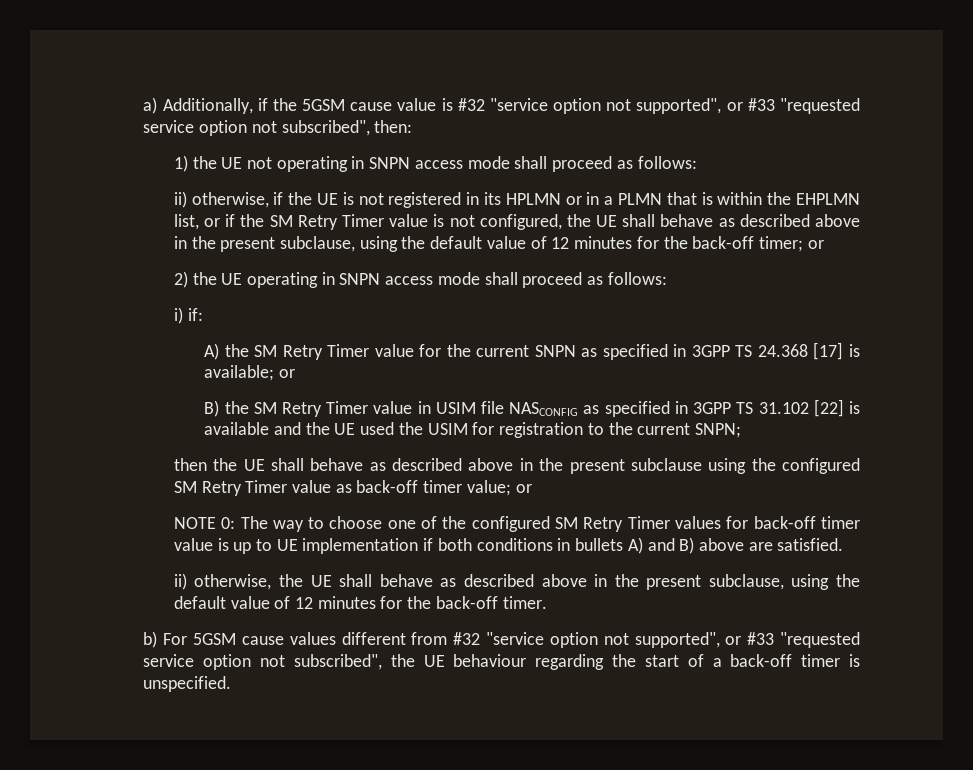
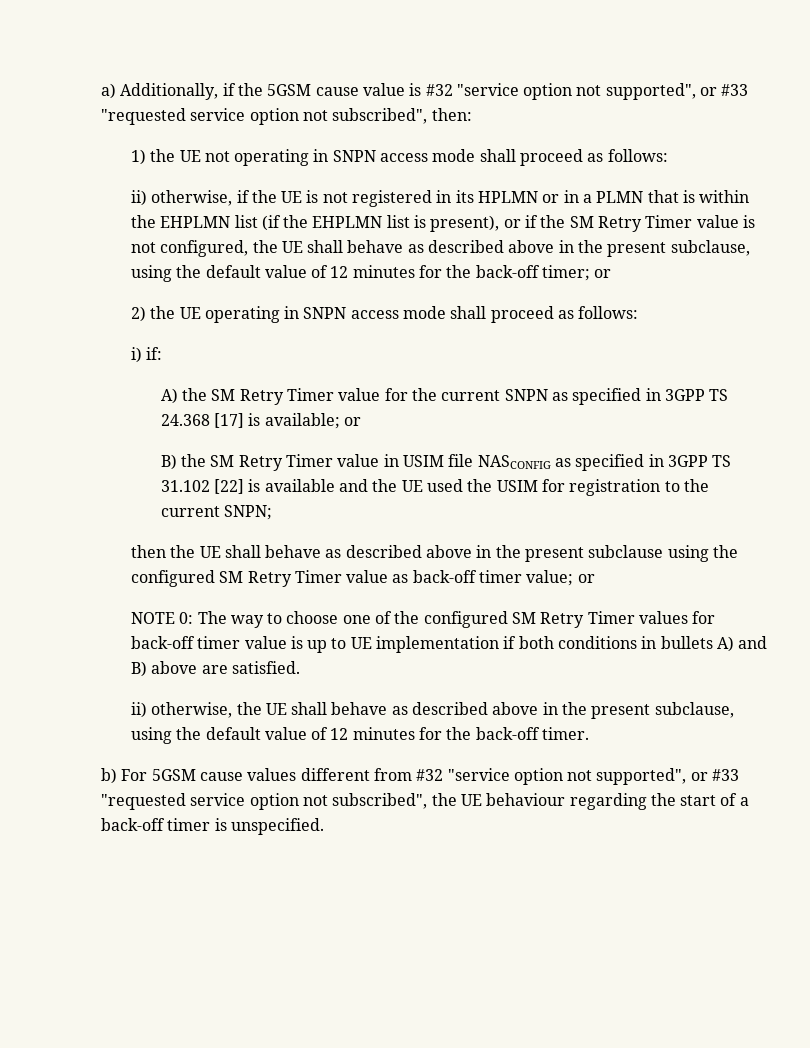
[173,214,199,230] list, -> [234,215,500,232] list (if the EHPLMN list is present),

